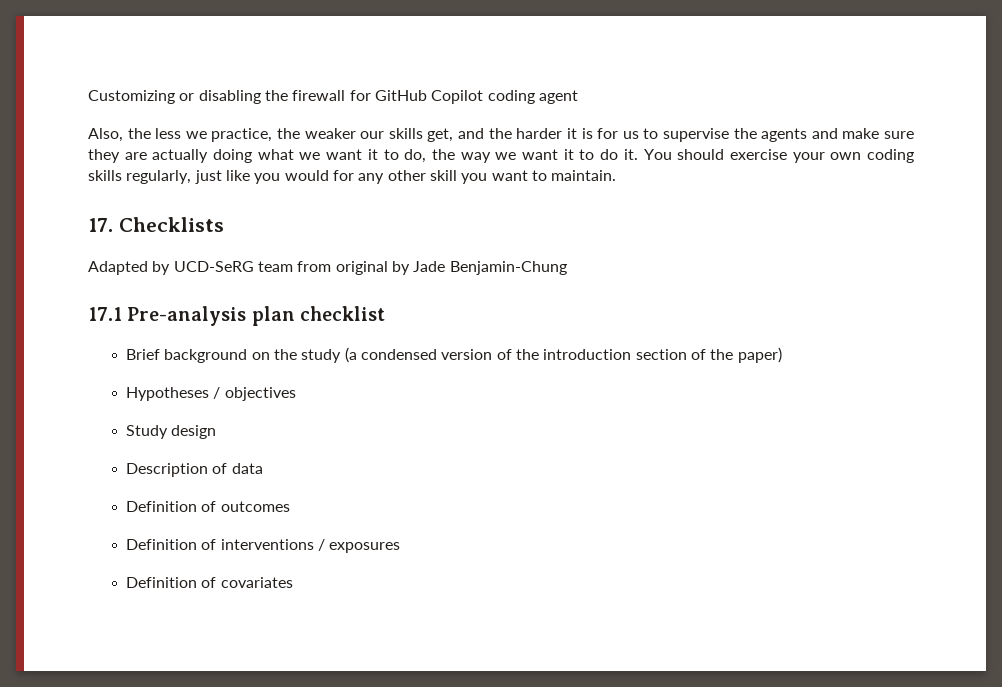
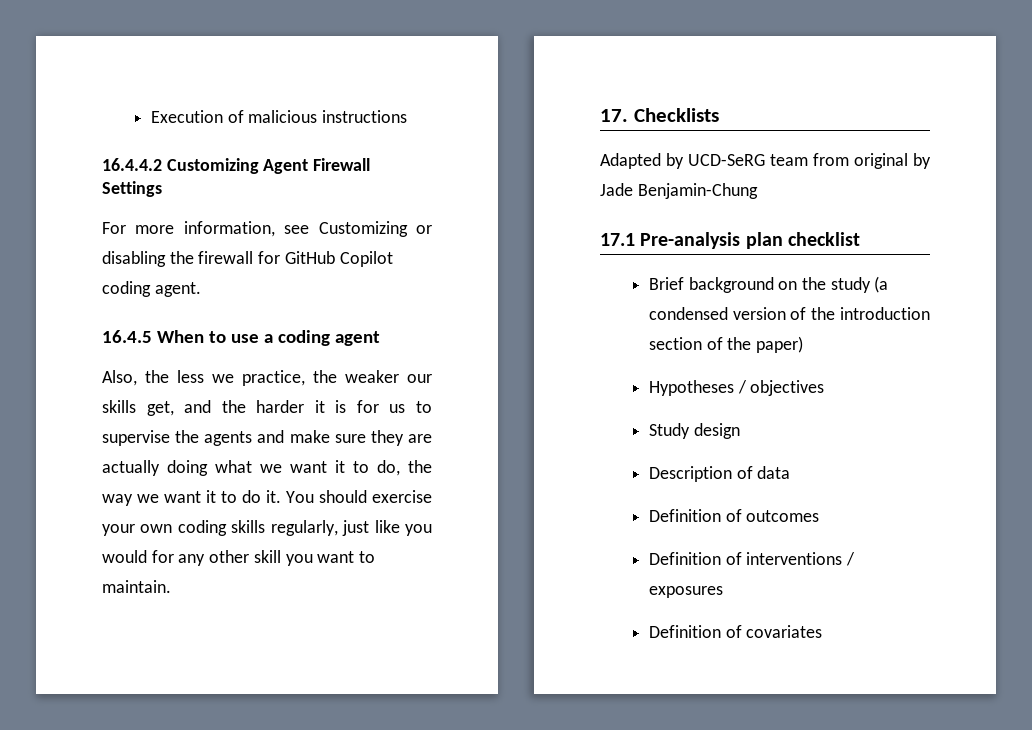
(88, 97) none -> [150,110,407,123] [102,158,371,174] [102,181,162,197] [102,221,310,237] Execution of malicious instructions // 16.4.4.2 Customizing Agent Firewall Settings // For more information, see
(535, 97) none -> [154,282,201,297] [102,330,330,346] agent. // 16.4.5 When to use a coding

